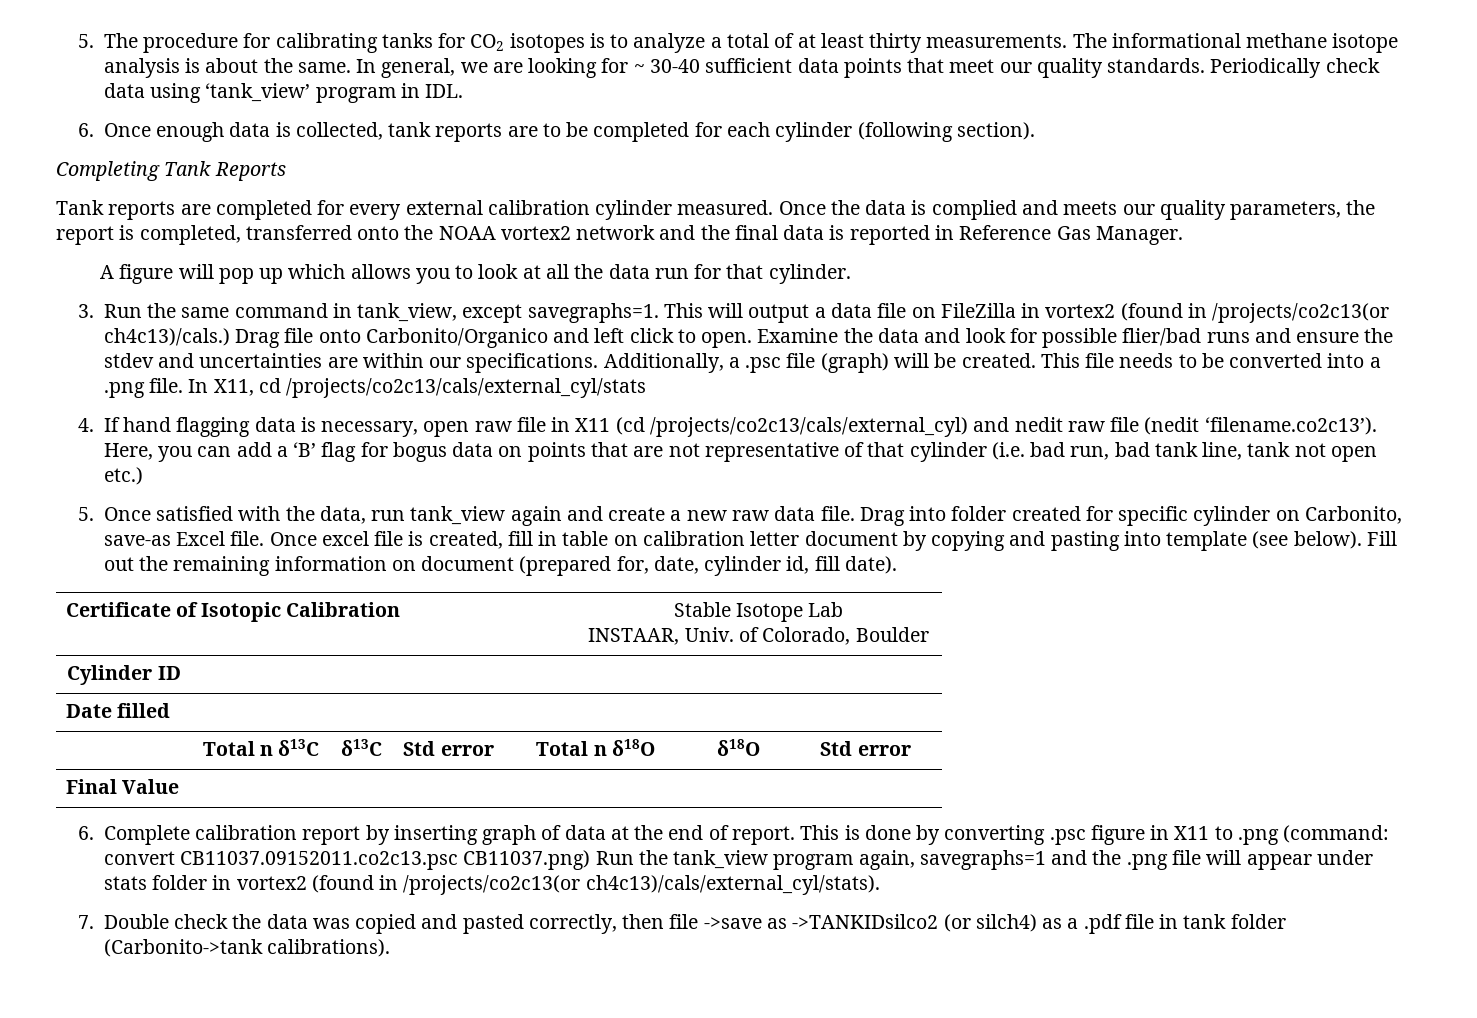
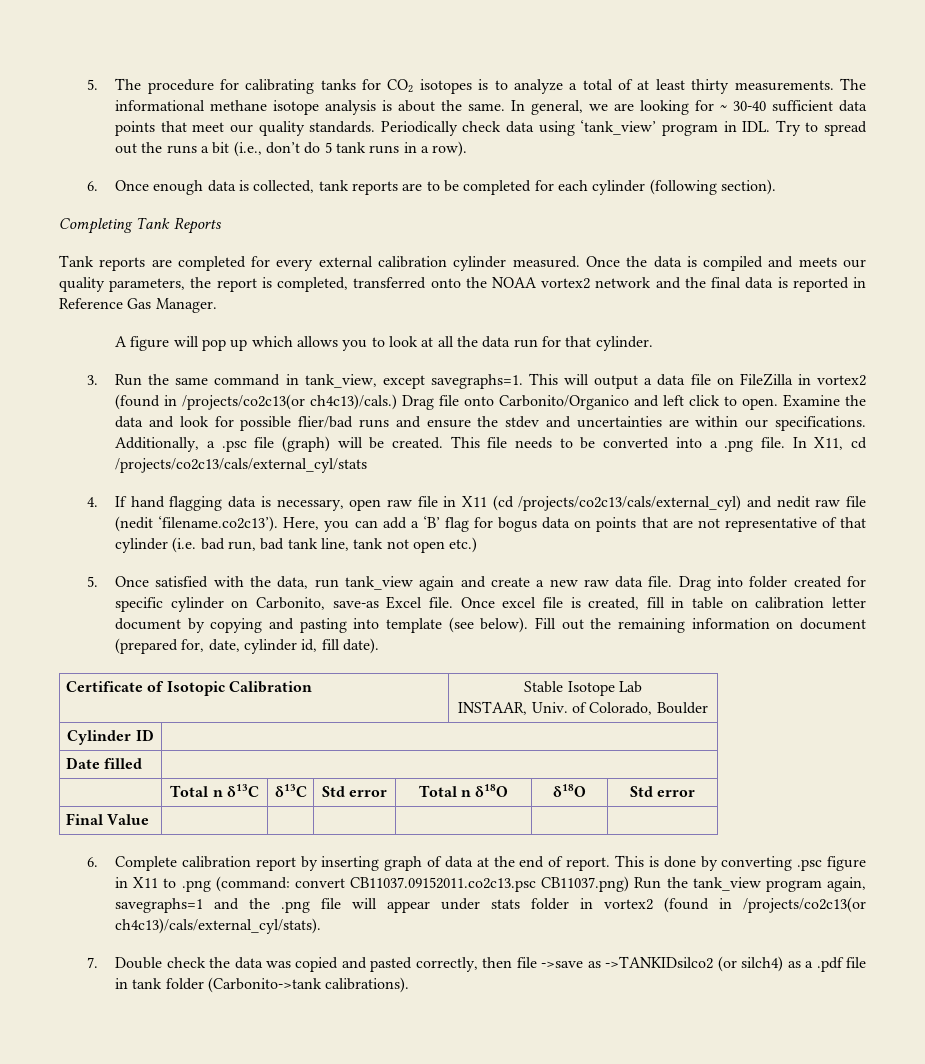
(464, 91) none -> [775,120,867,136] [115,141,468,157] Try to spread out the runs a bit (i.e., don’t do 5 tank runs in a row).
[931,200,1017,220] complied -> [703,256,764,271] compiled

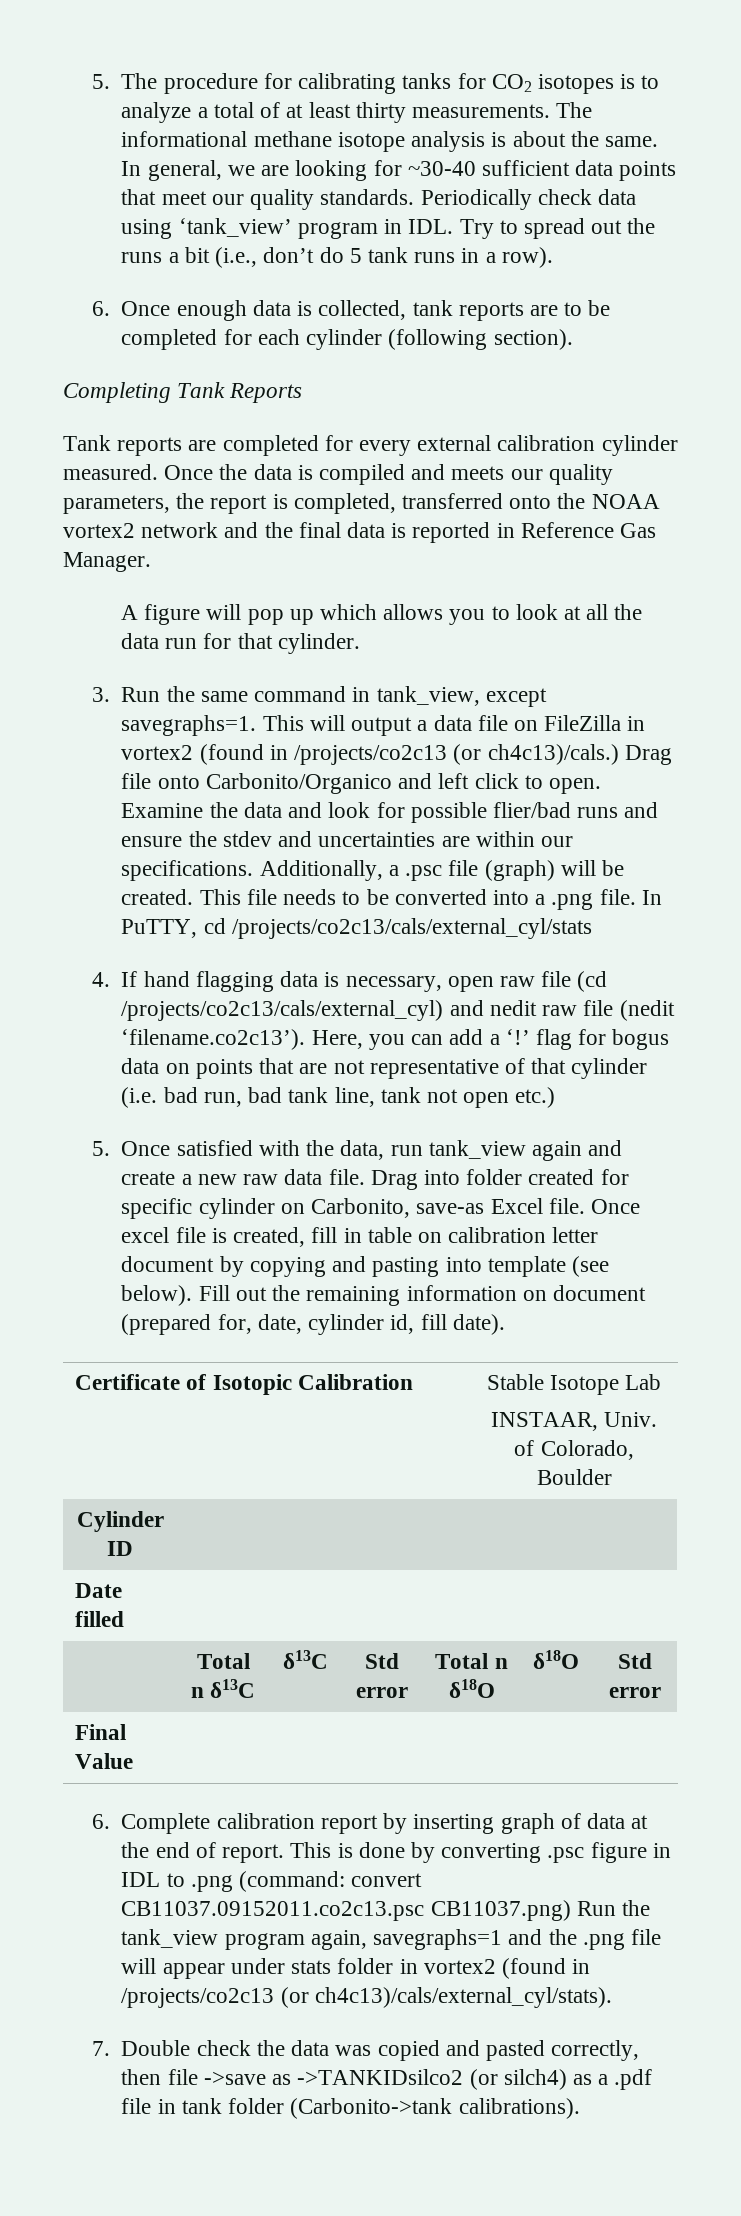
[720,101,767,111] ~ 30-40 -> [407,161,476,176] ~30-40
[182,394,306,410] /projects/co2c13(or -> [294,744,482,765] /projects/co2c13 (or
[814,437,844,450] X11, -> [121,919,198,938] PuTTY,
[443,496,487,507] in X11 -> (572, 979) none
[422,516,440,528] ‘B’ -> [505,1029,530,1045] ‘!’
[133,877,159,888] X11 -> [121,1872,161,1887] IDL
[743,897,867,913] /projects/co2c13(or -> [121,1987,309,2008] /projects/co2c13 (or

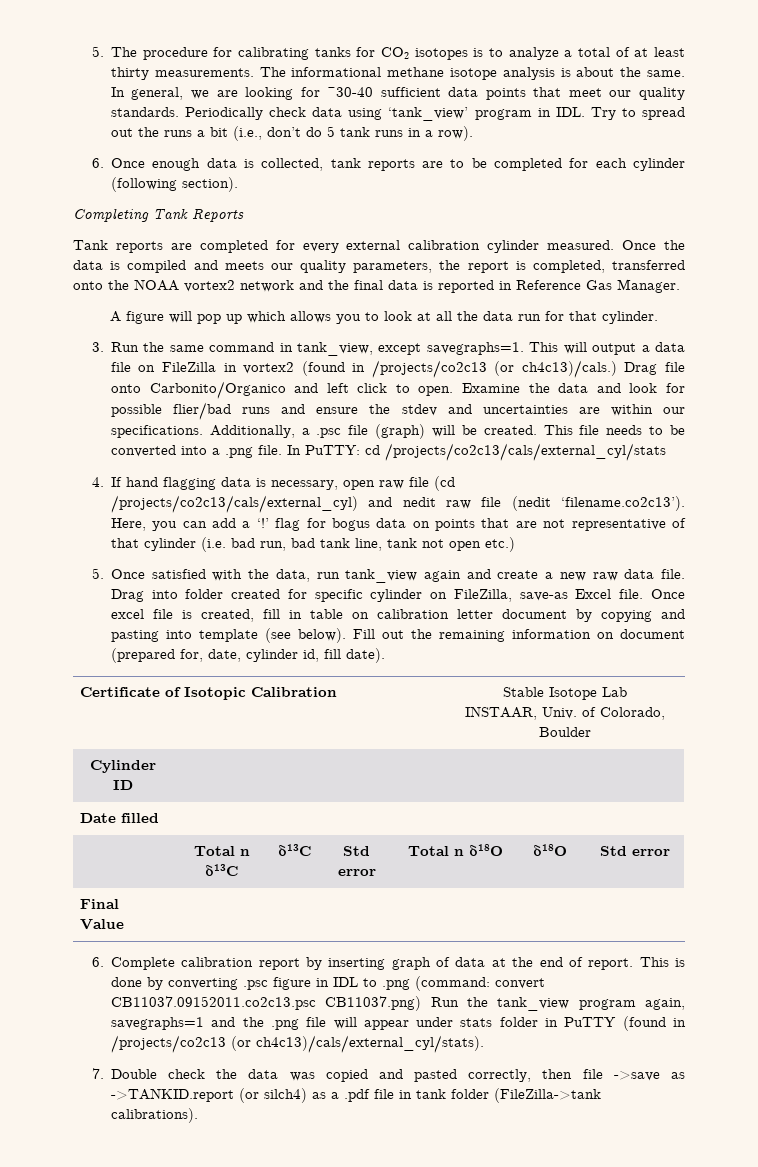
[121,919,198,938] PuTTY, -> [304,445,360,455] PuTTY:
[311,1198,411,1218] Carbonito, -> [453,589,512,602] FileZilla,
[423,1959,496,1974] vortex2 -> [564,1017,617,1027] PuTTY
[297,2069,464,2085] ->TANKIDsilco2 -> [110,1088,234,1102] ->TANKID.report
[290,2098,453,2119] (Carbonito->tank -> [493,1088,601,1103] (FileZilla->tank

